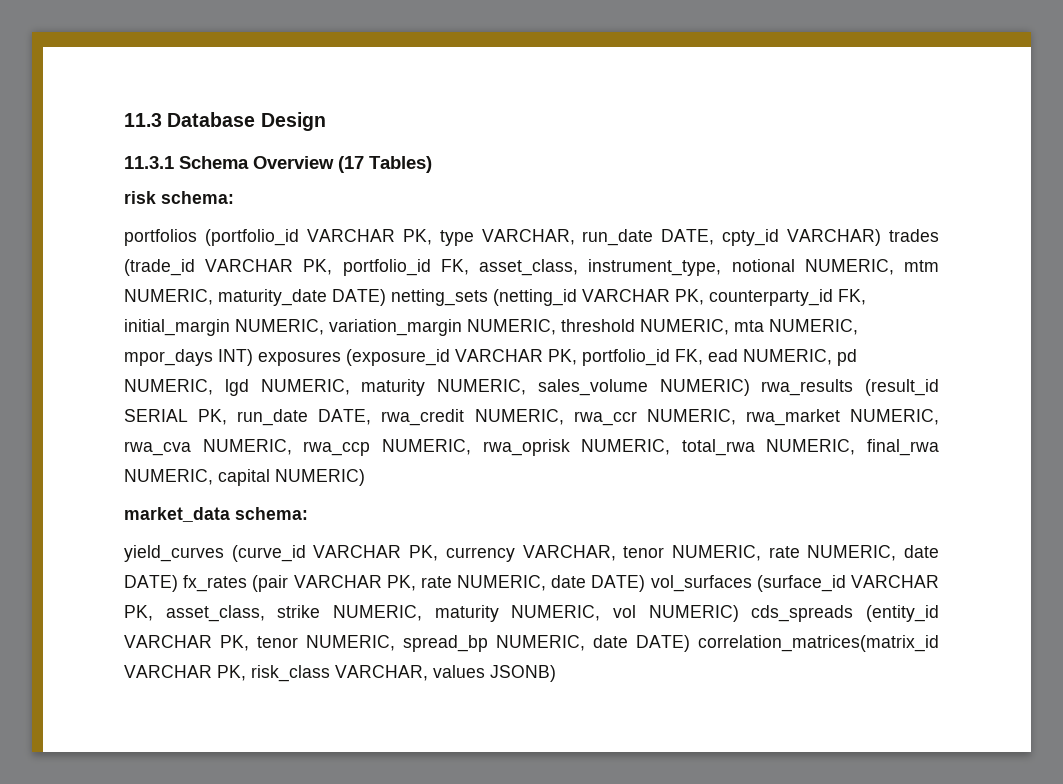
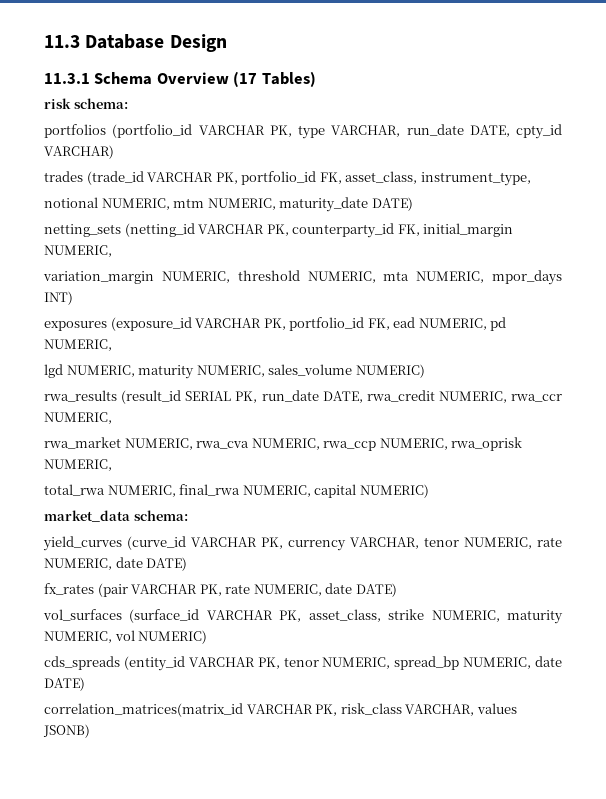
(882, 237) none -> (114, 152) //
(722, 267) none -> (531, 179) //
(386, 297) none -> (413, 204) //
(324, 327) none -> (112, 251) //
(253, 357) none -> (73, 298) //
(213, 387) none -> (112, 345) //
(750, 387) none -> (425, 371) //
(736, 417) none -> (112, 418) //
(671, 447) none -> (112, 465) //
(178, 583) none -> (188, 564) //
(646, 583) none -> (397, 590) //
(739, 613) none -> (208, 637) //
(690, 643) none -> (85, 684) //

